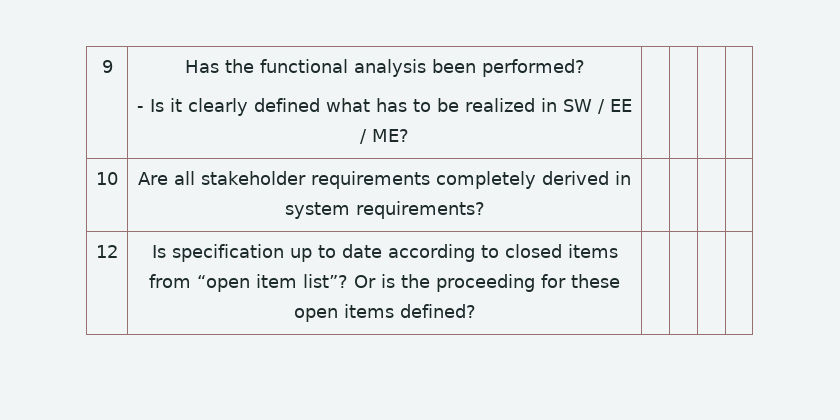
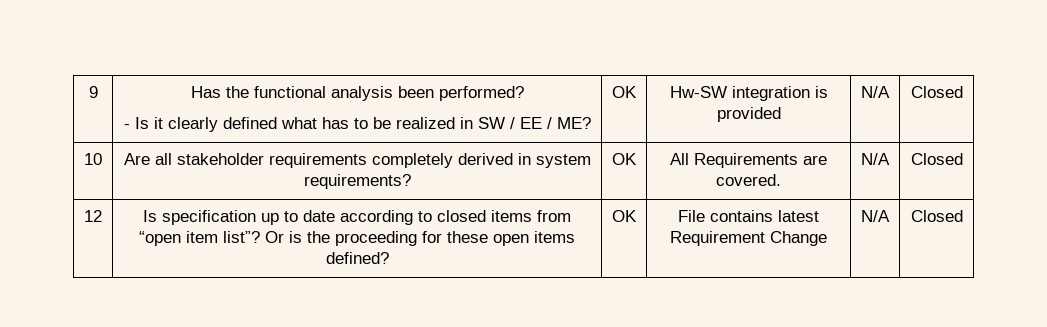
(409, 135) | | | -> [612,86,637,98] [669,86,828,101] [716,107,781,122] [861,86,890,98] [910,86,963,98] OK | Hw-SW integration is provided | N/A | Closed
(485, 210) | | | -> [612,153,637,165] [670,153,827,168] [716,174,781,186] [861,153,890,165] [910,153,963,165] OK | All Requirements are covered. | N/A | Closed
(476, 311) | | | -> [612,210,637,222] [678,210,819,222] [670,231,827,246] [861,210,890,222] [910,210,963,222] OK | File contains latest Requirement Change | N/A | Closed

